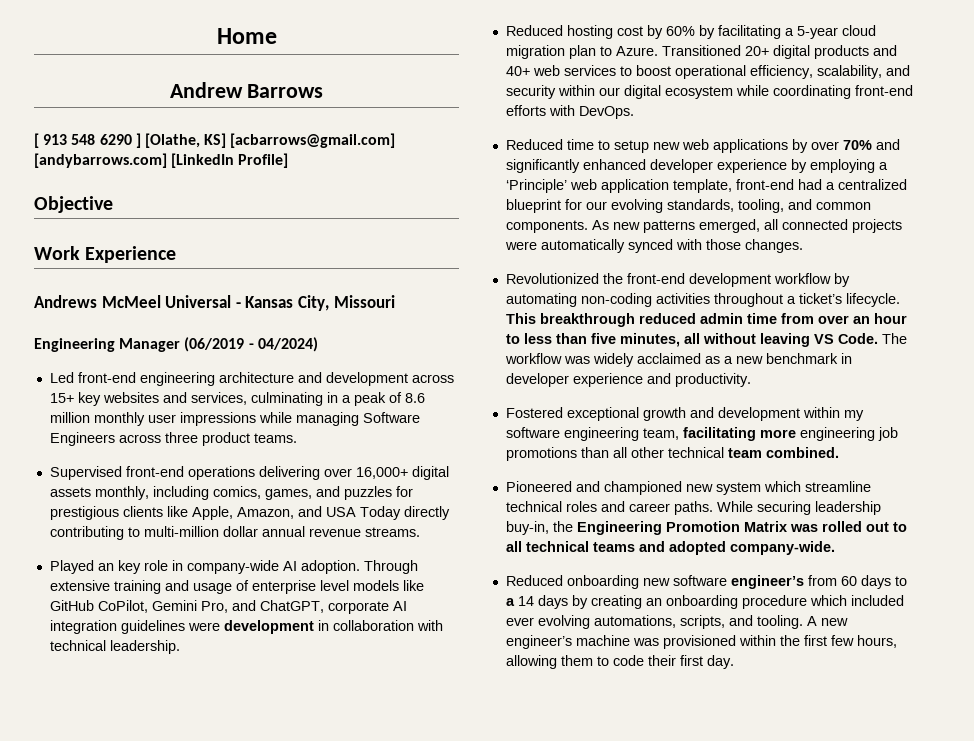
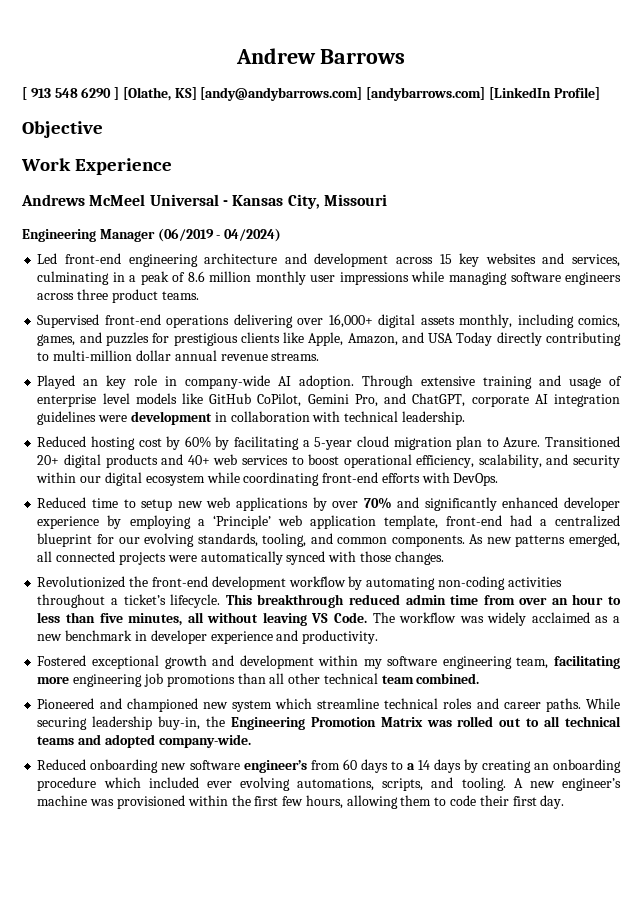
[216,28,277,44] Home // -> (235, 56) none
[230,133,396,148] [acbarrows@gmail.com] -> [200,87,363,101] [andy@andybarrows.com]
[49,393,74,403] 15+ -> [439,254,452,264] 15
[362,412,420,423] [49,432,115,446] Software Engineers -> [510,272,621,285] software engineers

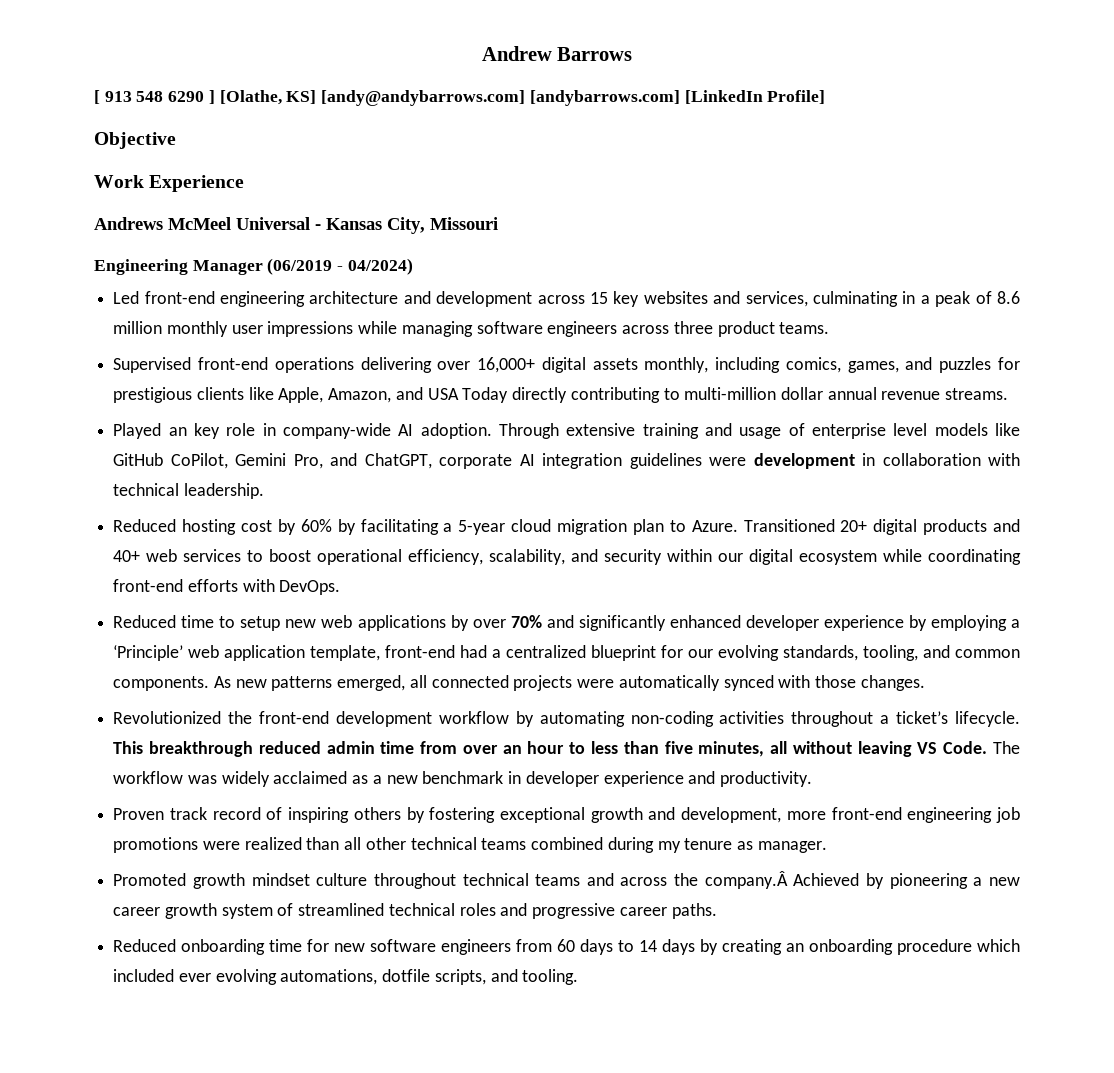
[37,655,621,669] [37,676,70,684] Fostered exceptional growth and development within my software engineering team, facilitating more -> [113,807,902,823] Proven track record of inspiring others by fostering exceptional growth and development, more front-end
(235, 680) none -> [202,837,302,850] were realized
[381,673,480,684] [37,698,380,712] team combined. // Pioneered and championed new system which streamline -> [481,837,827,853] [113,871,1020,889] [113,903,385,919] teams combined during my tenure as manager. // Promoted growth mindset culture throughout technical teams and across the company.Â Achieved by pioneering a new career growth system of streamlined
(499, 703) none -> [532,903,616,919] progressive
[586,698,620,709] [37,716,621,730] [37,734,251,748] While securing leadership buy-in, the Engineering Promotion Matrix was rolled out to all technical teams and adopted company-wide. -> (717, 911) none
(159, 766) none -> [269,939,330,952] time for
[243,760,307,773] engineer’s -> [441,939,512,955] engineers
[406,763,415,770] a -> (635, 946) none
(375, 784) none -> [382,969,431,982] dotfile
[513,778,621,791] [37,795,565,809] A new engineer’s machine was provisioned within the first few hours, allowing them to code their first day. -> (579, 977) none

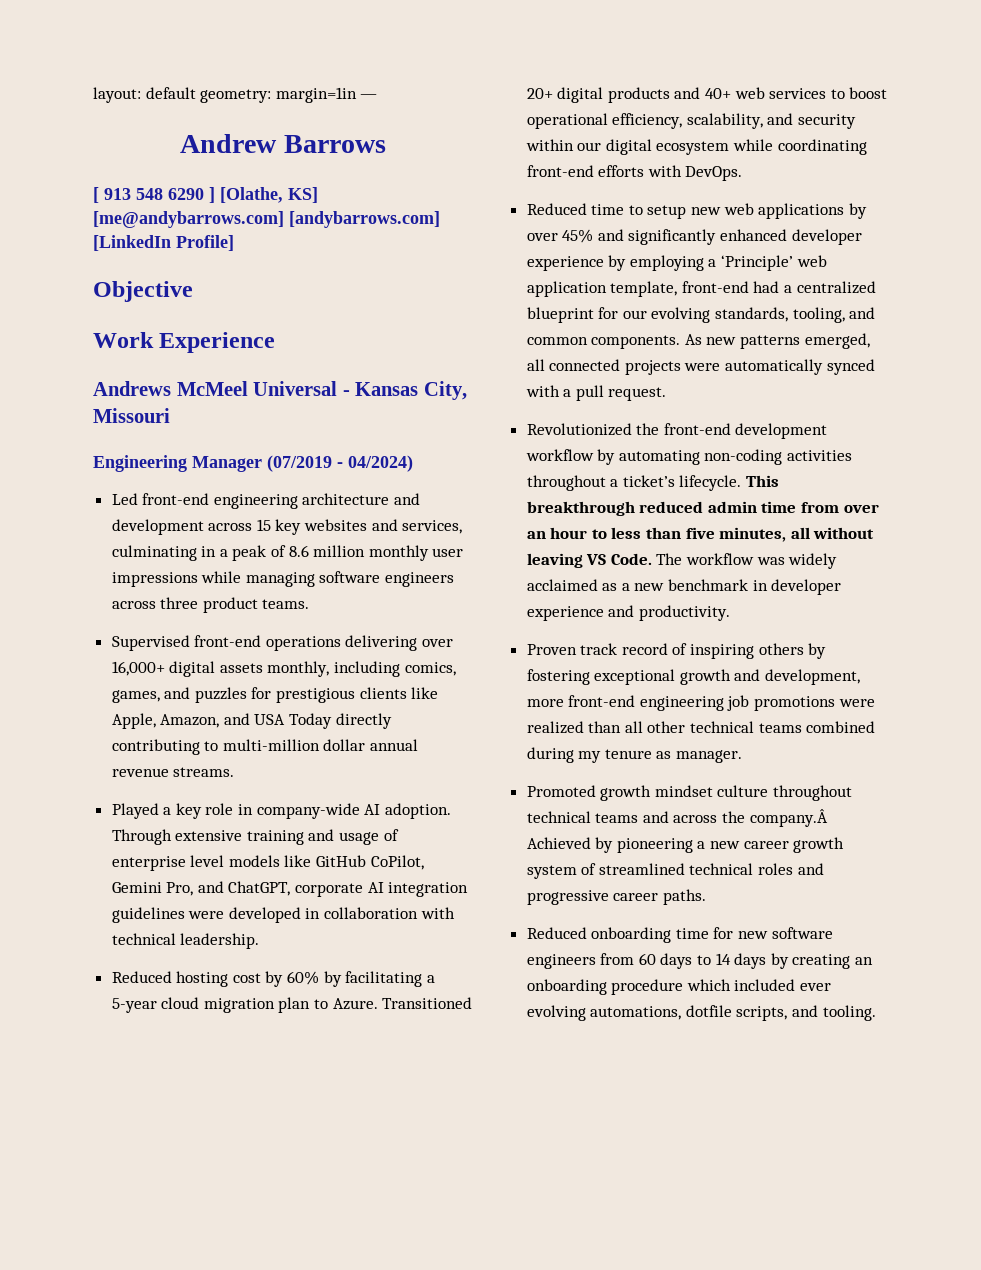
(481, 53) none -> [93,87,378,103] layout: default geometry: margin=1in — //
[321,90,526,106] [andy@andybarrows.com] -> [93,211,284,228] [me@andybarrows.com]
[267,258,333,275] (06/2019 -> [267,455,332,472] (07/2019
[168,427,187,436] an -> [163,807,172,815] a
[753,453,855,469] development -> [228,907,301,923] developed
[510,615,542,628] 70% -> [562,229,594,243] 45%
[814,675,925,691] those changes. -> [563,385,667,401] a pull request.

